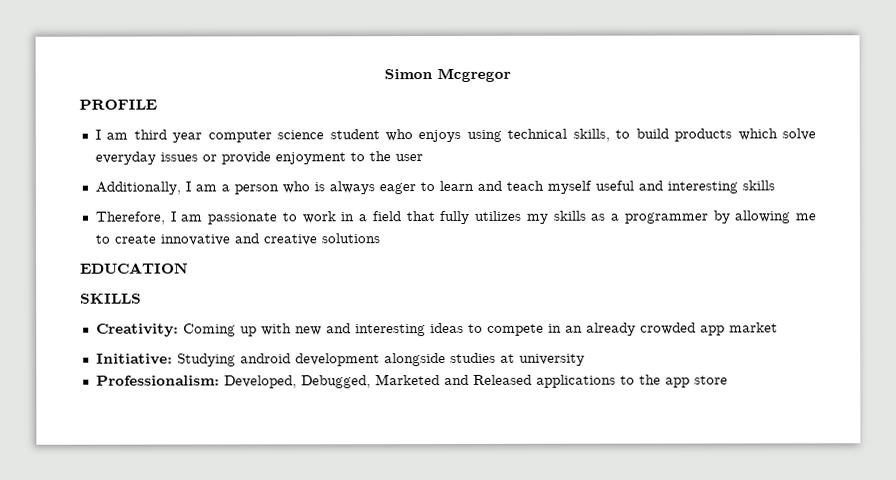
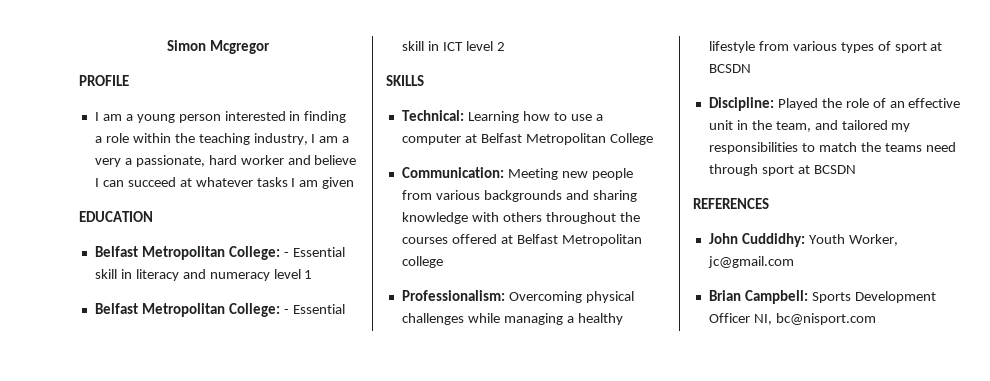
[133,128,816,143] [94,151,423,165] [94,180,775,195] [94,210,817,225] [94,233,381,246] [80,262,189,274] [80,293,142,304] [95,322,778,337] [95,352,585,367] [95,374,728,389] third year computer science student who enjoys using technical skills, to build products which solve everyday issues or provide enjoyment to the user // Additionally, I am a person who is always eager to learn and teach myself useful and interesting skills // Therefore, I am passionate to work in a field that fully utilizes my skills as a programmer by allowing me to create innovative and creative solutions // EDUCATION // SKILLS // Creativity: Coming up with new and interesting ideas to compete in an already crowded app market // Initiative: Studying android development alongside studies at university // Professionalism: Developed, Debugged, Marketed and Released applications to the app store -> [125,111,347,123] [94,133,350,145] [94,155,357,167] [94,177,355,189] [79,211,153,222] [94,246,345,260] [94,269,313,281] [94,303,345,317] [401,41,505,51] [386,75,424,86] [401,110,603,123] [401,133,653,145] [401,167,633,180] [401,190,637,202] [401,212,640,224] [401,234,642,246] [401,256,443,268] [401,290,634,303] [401,313,623,325] [708,41,943,53] [708,64,751,73] [708,97,961,111] [708,120,911,132] [708,142,956,154] [708,164,856,176] [693,198,769,209] [708,233,898,247] [707,256,794,268] [708,290,936,304] [708,313,876,325] a young person interested in finding a role within the teaching industry, I am a very a passionate, hard worker and believe I can succeed at whatever tasks I am given // EDUCATION // Belfast Metropolitan College: - Essential skill in literacy and numeracy level 1 // Belfast Metropolitan College: - Essential skill in ICT level 2 // SKILLS // Technical: Learning how to use a computer at Belfast Metropolitan College // Communication: Meeting new people from various backgrounds and sharing knowledge with others throughout the courses offered at Belfast Metropolitan college // Professionalism: Overcoming physical challenges while managing a healthy lifestyle from various types of sport at BCSDN // Discipline: Played the role of an effective unit in the team, and tailored my responsibilities to match the teams need through sport at BCSDN // REFERENCES // John Cuddidhy: Youth Worker, jc@gmail.com // Brian Campbell: Sports Development Officer NI, bc@nisport.com

